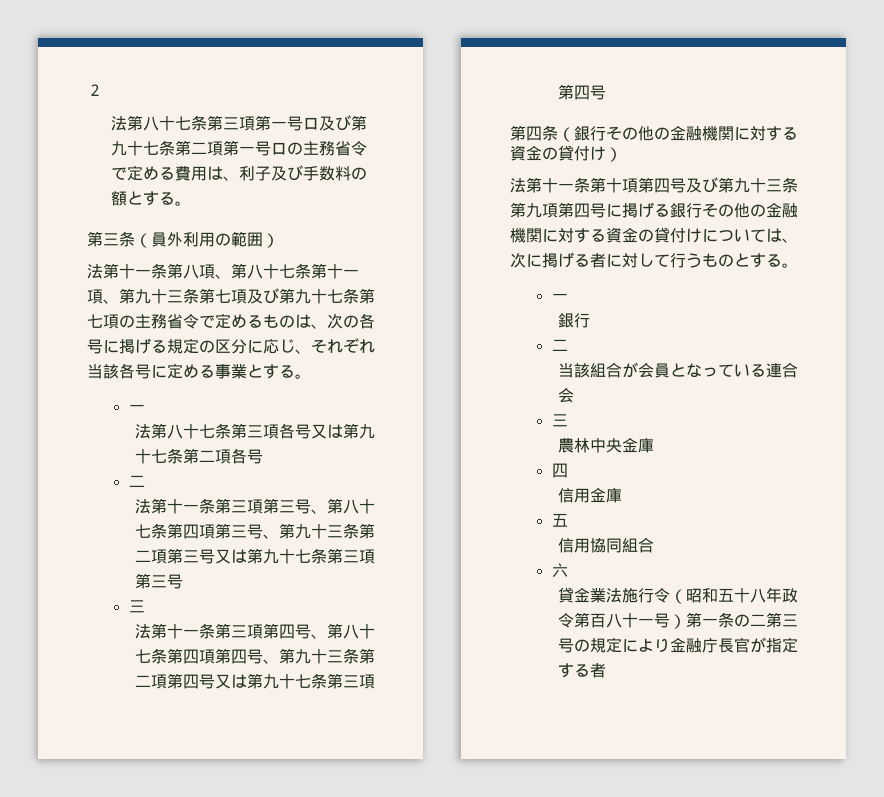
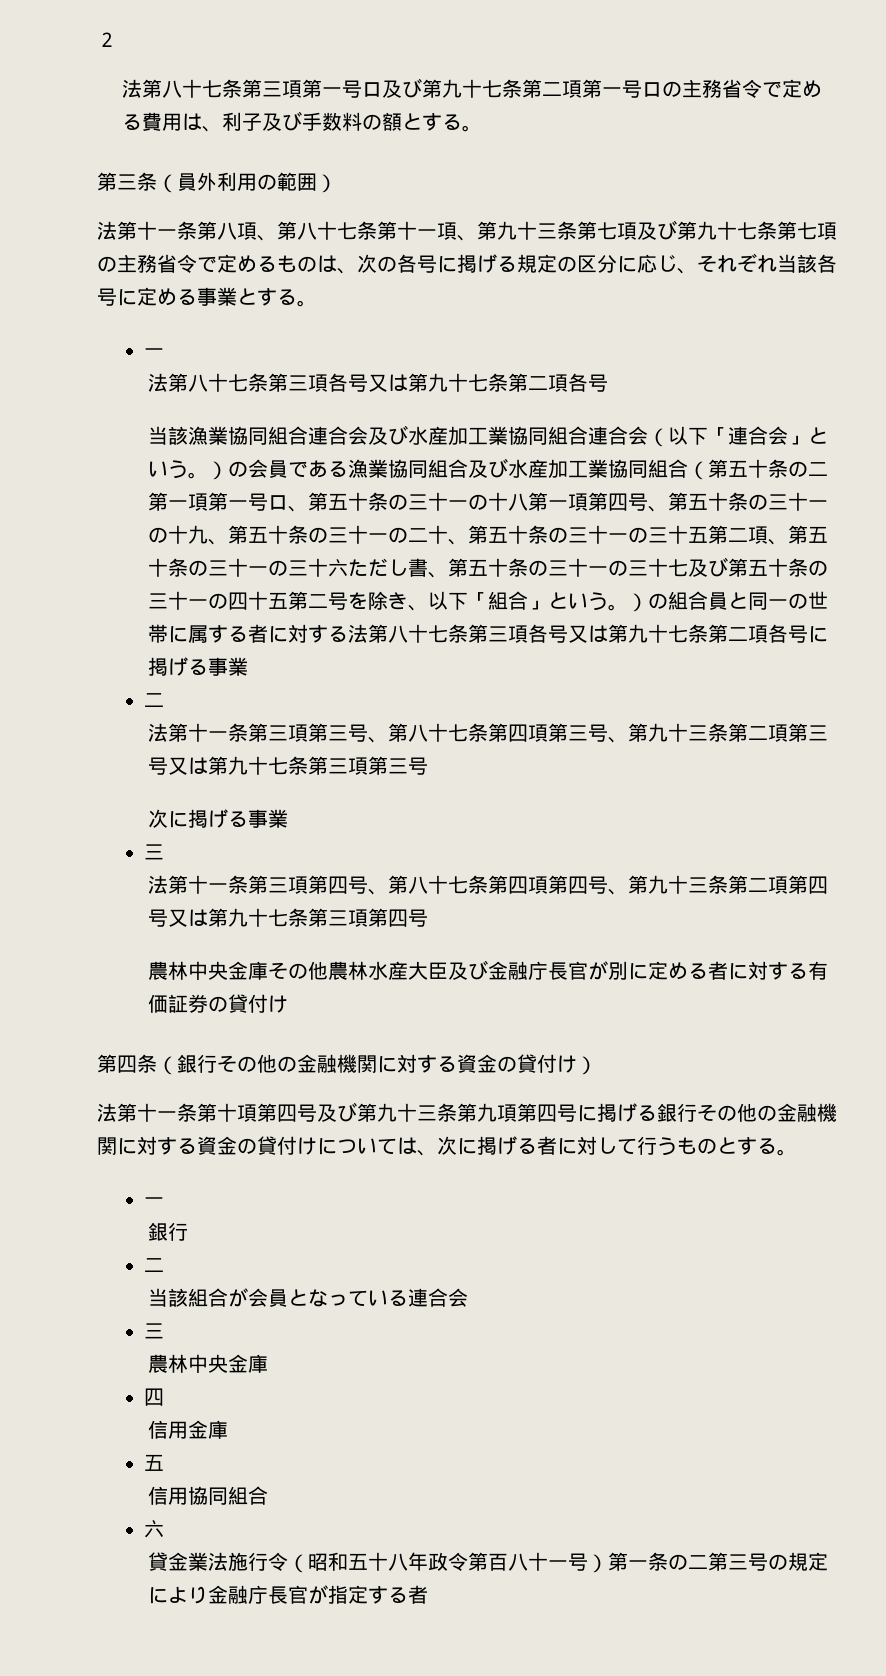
(264, 456) none -> [147,425,828,447] [147,458,828,480] [147,492,828,512] [147,525,828,545] [147,557,828,578] [147,591,828,612] [147,624,828,643] [147,657,248,676] // 当該漁業協同組合連合会及び水産加工業協同組合連合会（以下「連合会」という。）の会員である漁業協同組合及び水産加工業協同組合（第五十条の二第一項第一号ロ、第五十条の三十一の十八第一項第四号、第五十条の三十一の十九、第五十条の三十一の二十、第五十条の三十一の三十五第二項、第五十条の三十一の三十六ただし書、第五十条の三十一の三十七及び第五十条の三十一の四十五第二号を除き、以下「組合」という。）の組合員と同一の世帯に属する者に対する法第八十七条第三項各号又は第九十七条第二項各号に掲げる事業
(184, 581) none -> [147,809,288,828] // 次に掲げる事業
(607, 92) none -> [147,960,828,980] [147,994,288,1013] // 農林中央金庫その他農林水産大臣及び金融庁長官が別に定める者に対する有価証券の貸付け

